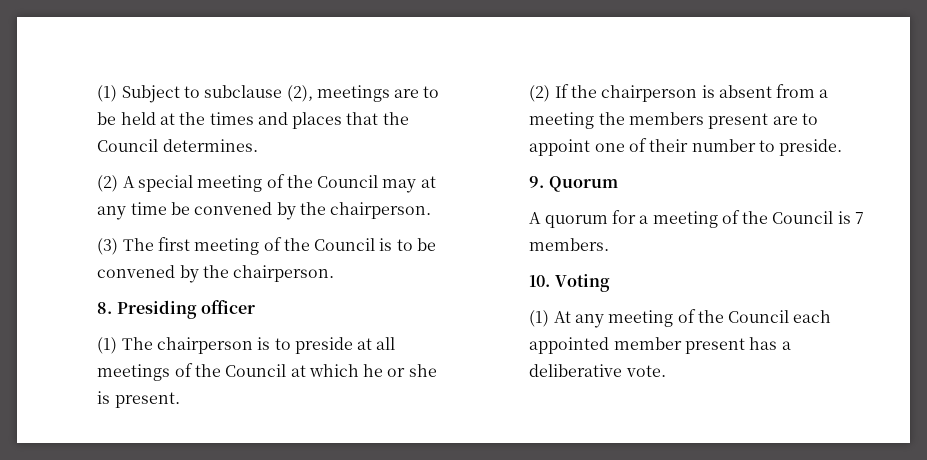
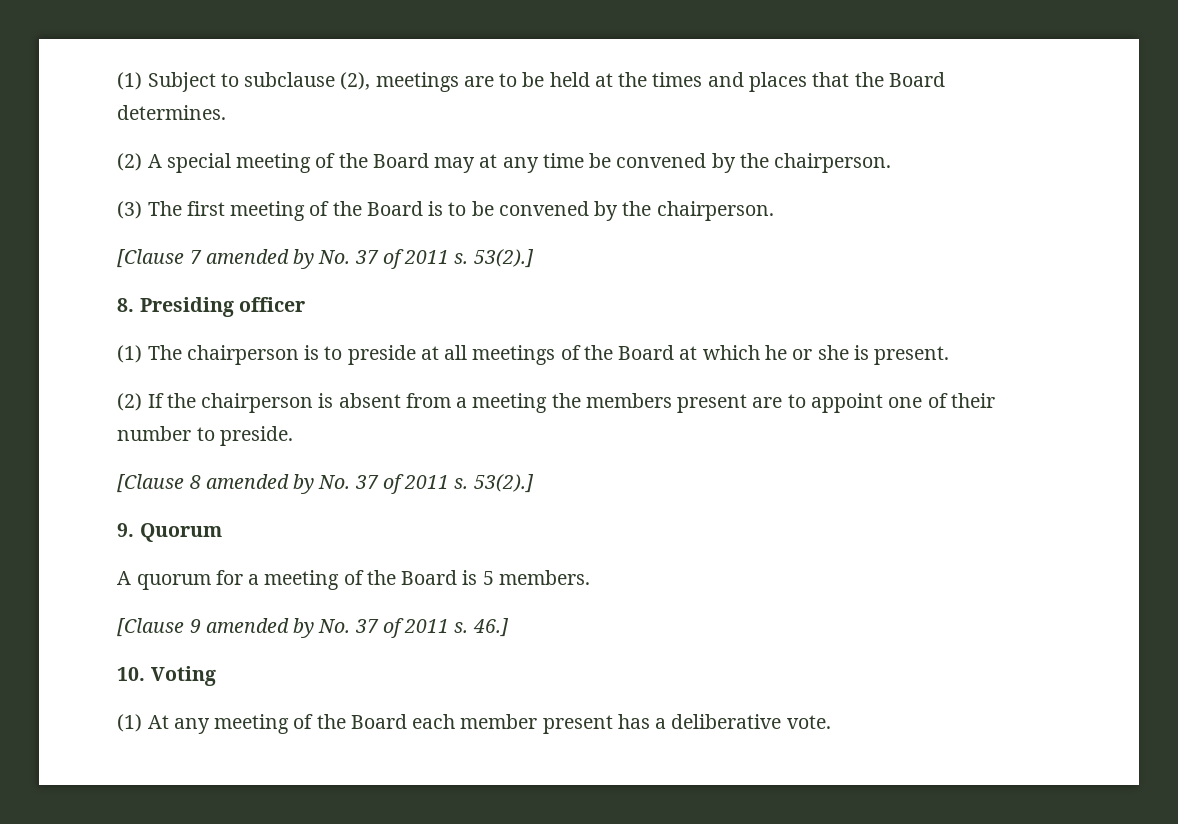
[97,139,159,152] Council -> [888,72,945,87] Board
[317,175,379,188] Council -> [372,153,429,168] Board
[314,238,376,251] Council -> [366,201,423,216] Board
(335, 273) none -> [117,249,534,269] // [Clause 7 amended by No. 37 of 2011 s. 53(2).]
[225,364,287,377] Council -> [618,345,675,360] Board
(843, 147) none -> [117,474,534,494] // [Clause 8 amended by No. 37 of 2011 s. 53(2).]
[772,211,865,224] [529,238,610,251] Council is 7 members. -> [401,570,590,585] [117,618,509,638] Board is 5 members. // [Clause 9 amended by No. 37 of 2011 s. 46.]
[728,310,832,323] [529,337,610,354] Council each appointed -> [350,714,456,729] Board each

